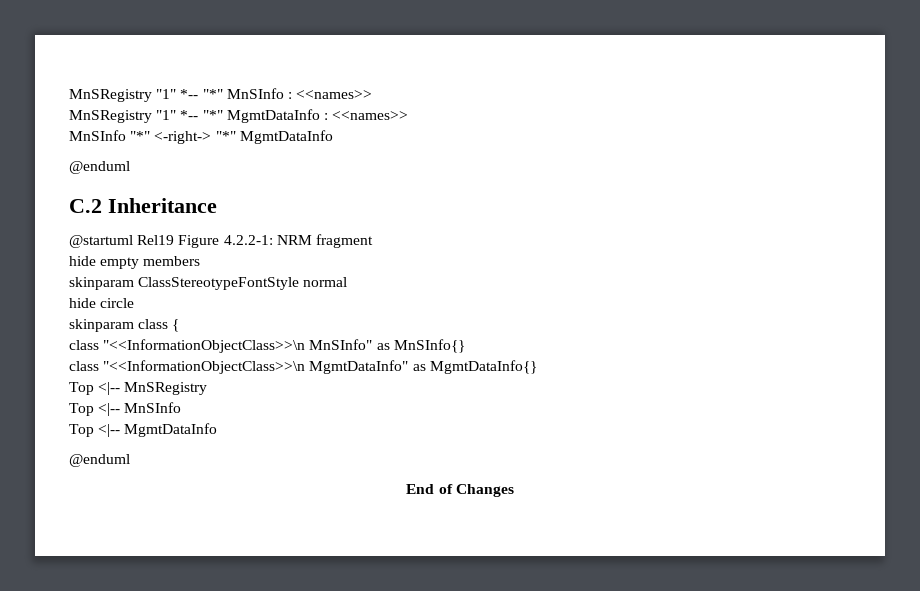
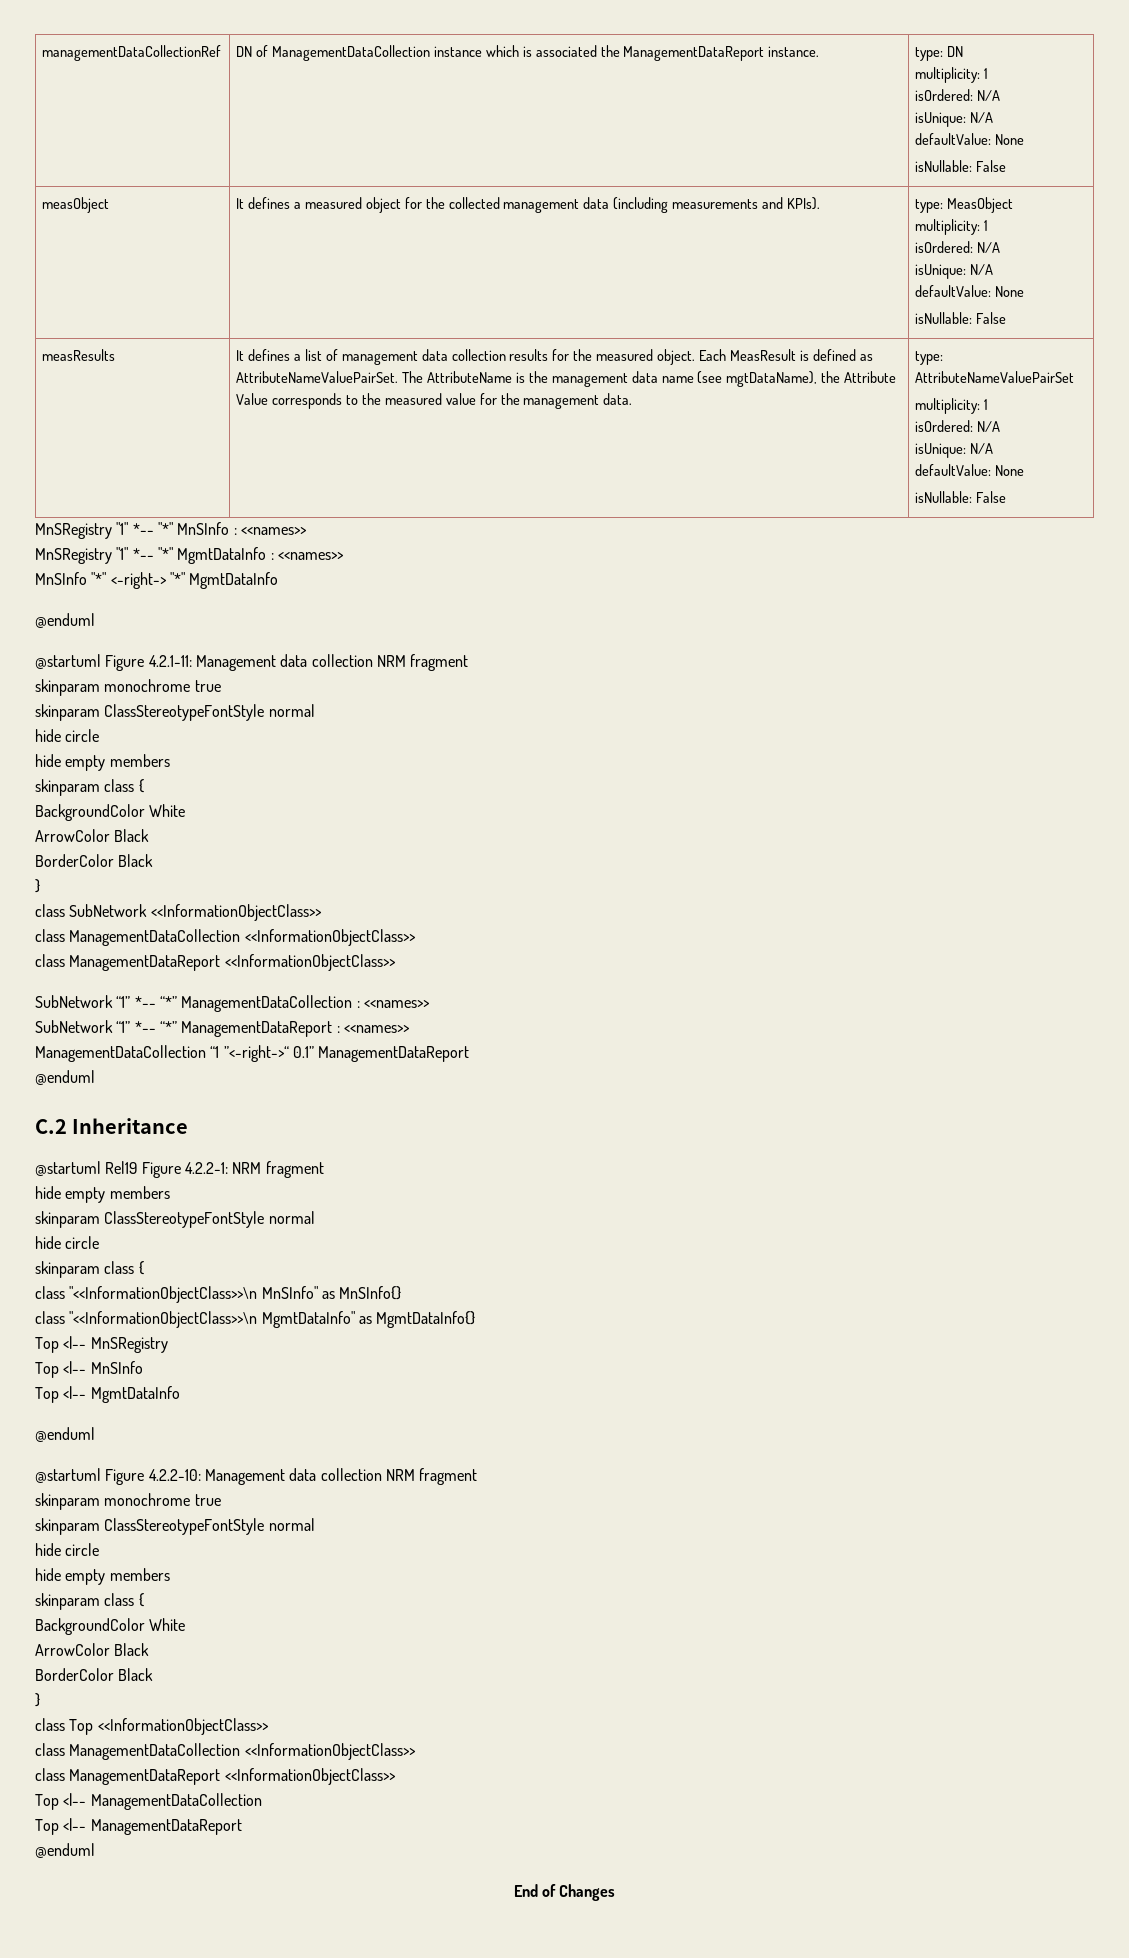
(69, 95) none -> [42,45,222,61] [236,45,820,61] [915,46,964,61] [915,67,989,83] [915,89,1001,101] [915,112,994,127] [915,133,1025,145] [915,160,1007,172] [42,197,110,213] [236,197,821,213] [915,197,1014,213] [915,219,989,235] [915,241,1001,253] [915,264,994,279] [915,285,1025,297] [915,312,1007,324] [42,349,116,361] [236,349,873,365] [236,371,897,387] [236,393,633,409] [915,351,944,365] [915,371,1075,383] [915,398,989,414] [915,420,1001,432] [915,443,994,458] [915,464,1025,476] [915,491,1007,503] managementDataCollectionRef | DN of ManagementDataCollection instance which is associated the ManagementDataReport instance. | type: DN // multiplicity: 1 // isOrdered: N/A // isUnique: N/A // defaultValue: None // isNullable: False // measObject | It defines a measured object for the collected management data (including measurements and KPIs). | type: MeasObject // multiplicity: 1 // isOrdered: N/A // isUnique: N/A // defaultValue: None // isNullable: False // measResults | It defines a list of management data collection results for the measured object. Each MeasResult is defined as AttributeNameValuePairSet. The AttributeName is the management data name (see mgtDataName), the Attribute Value corresponds to the measured value for the management data. | type: AttributeNameValuePairSet // multiplicity: 1 // isOrdered: N/A // isUnique: N/A // defaultValue: None // isNullable: False //
(130, 167) none -> [35,654,469,671] [35,679,221,696] [35,704,315,721] [35,729,100,742] [35,754,170,771] [35,779,144,796] [35,804,186,821] [35,829,150,842] [35,854,154,867] [35,879,40,893] [35,904,322,921] [35,929,416,946] [35,954,396,971] [35,995,430,1012] [35,1020,410,1037] [35,1045,470,1062] [35,1070,95,1085] // @startuml Figure 4.2.1-11: Management data collection NRM fragment // skinparam monochrome true // skinparam ClassStereotypeFontStyle normal // hide circle // hide empty members // skinparam class { // BackgroundColor White // ArrowColor Black // BorderColor Black // } // class SubNetwork <<InformationObjectClass>> // class ManagementDataCollection <<InformationObjectClass>> // class ManagementDataReport <<InformationObjectClass>> // SubNetwork “1” *-- “*” ManagementDataCollection : <<names>> // SubNetwork “1” *-- “*” ManagementDataReport : <<names>> // ManagementDataCollection “1 ”<-right->“ 0.1” ManagementDataReport // @enduml
(130, 460) none -> [35,1468,478,1485] [35,1493,221,1510] [35,1518,315,1535] [35,1543,100,1556] [35,1568,170,1585] [35,1593,144,1610] [35,1618,186,1635] [35,1643,150,1656] [35,1668,154,1681] [35,1693,40,1707] [35,1718,269,1735] [35,1743,416,1760] [35,1768,396,1785] [35,1793,262,1810] [35,1818,242,1835] [35,1843,95,1858] // @startuml Figure 4.2.2-10: Management data collection NRM fragment // skinparam monochrome true // skinparam ClassStereotypeFontStyle normal // hide circle // hide empty members // skinparam class { // BackgroundColor White // ArrowColor Black // BorderColor Black // } // class Top <<InformationObjectClass>> // class ManagementDataCollection <<InformationObjectClass>> // class ManagementDataReport <<InformationObjectClass>> // Top <|-- ManagementDataCollection // Top <|-- ManagementDataReport // @enduml

